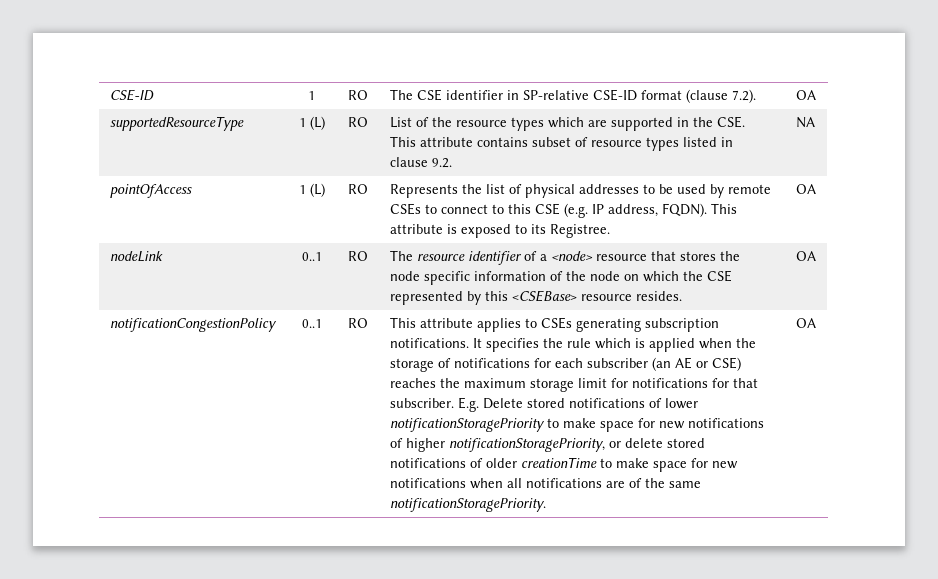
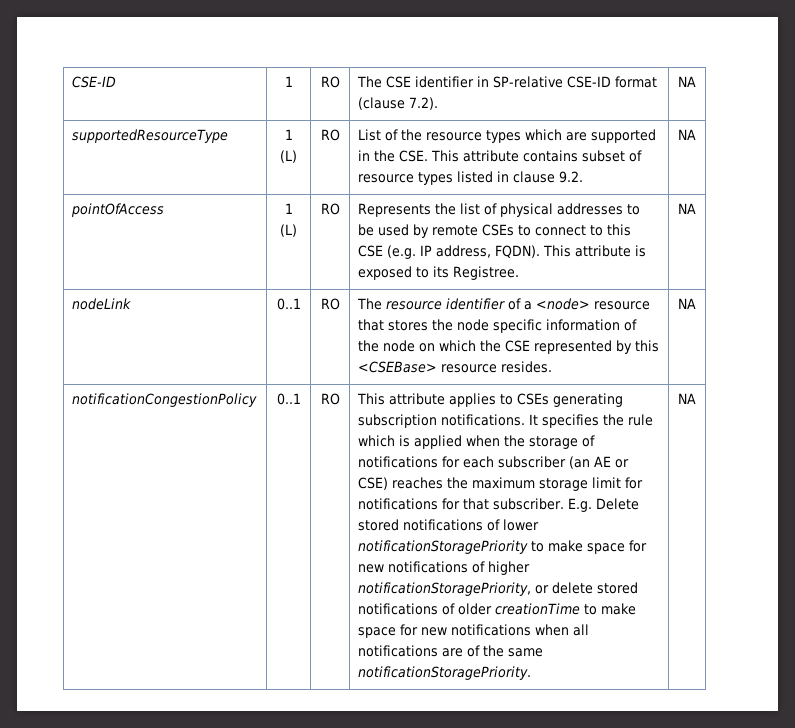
[795,90,816,100] OA -> [678,76,696,87] NA
[795,184,816,194] OA -> [678,203,696,214] NA
[795,251,816,261] OA -> [678,298,696,309] NA
[795,318,816,328] OA -> [678,393,696,404] NA

